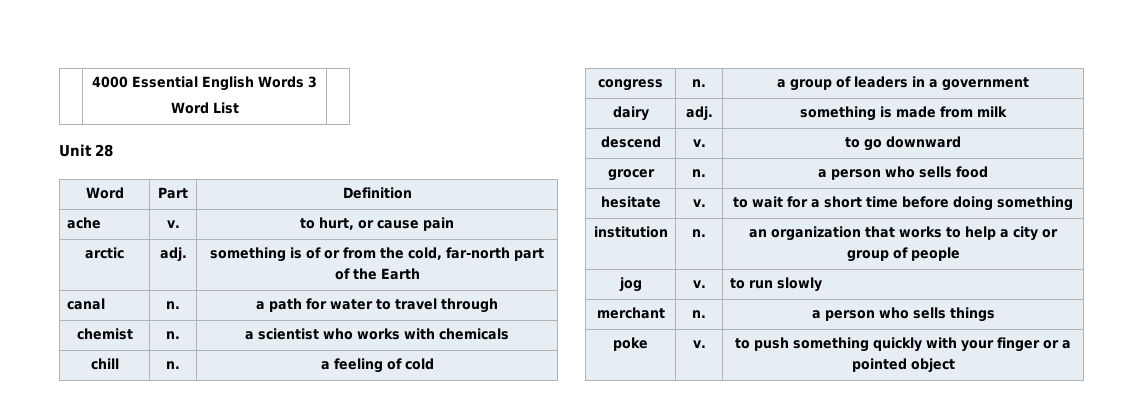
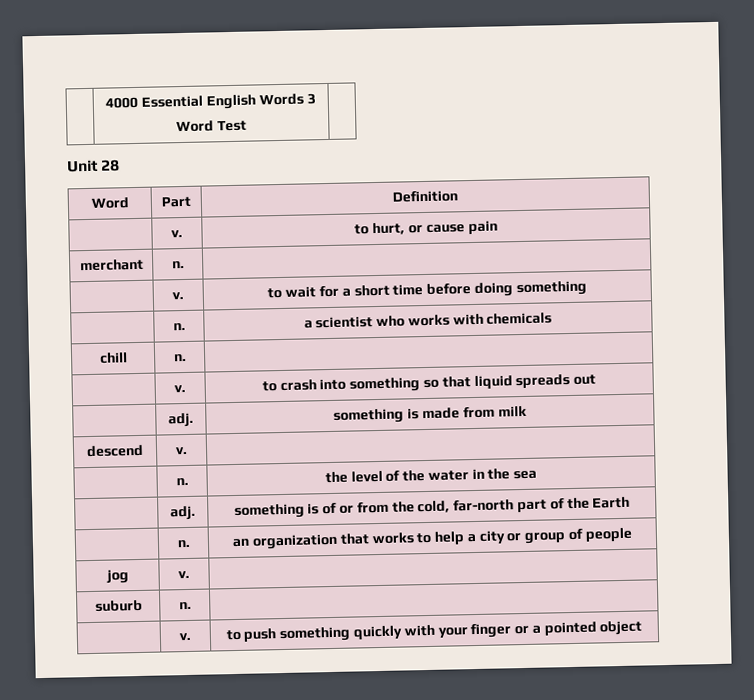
[212,102,239,114] List -> [216,119,247,132] Test
[66,217,101,229] ache -> (458, 196) none
[85,247,124,259] arctic -> [79,258,144,272] [171,260,185,269] [172,292,184,300] [267,280,587,299] [172,322,186,331] [303,312,553,329] [98,352,128,364] [173,353,187,362] [174,384,186,393] [261,373,597,393] [168,412,194,428] [333,405,527,424] [86,444,144,458] [175,446,188,455] [175,477,189,486] [324,468,538,484] merchant | n. | // | v. | to wait for a short time before doing something // | n. | a scientist who works with chemicals // chill | n. | // | v. | to crash into something so that liquid spreads out // | adj. | something is made from milk // descend | v. | // | n. | the level of the water in the sea //
[66,298,105,310] [166,301,180,309] [256,298,498,313] [76,328,133,340] [166,331,180,339] [245,328,509,340] [90,358,119,370] [166,361,180,369] [320,358,434,373] [598,79,663,91] [692,79,706,87] [777,76,1029,91] [612,106,649,121] [685,106,713,121] [800,106,1007,121] [600,136,661,148] [692,139,706,147] [845,136,961,151] [607,169,655,181] [692,169,706,177] [818,166,988,180] [600,196,661,208] [692,199,706,207] [733,196,1073,211] [593,226,668,238] canal | n. | a path for water to travel through // chemist | n. | a scientist who works with chemicals // chill | n. | a feeling of cold // congress | n. | a group of leaders in a government // dairy | adj. | something is made from milk // descend | v. | to go downward // grocer | n. | a person who sells food // hesitate | v. | to wait for a short time before doing something // institution -> (631, 502) none
[729,277,822,292] [596,307,665,319] [692,310,706,318] [811,307,995,322] [613,337,648,351] to run slowly // merchant | n. | a person who sells things // poke -> [94,599,143,612] [178,601,192,610] // suburb | n. | //

